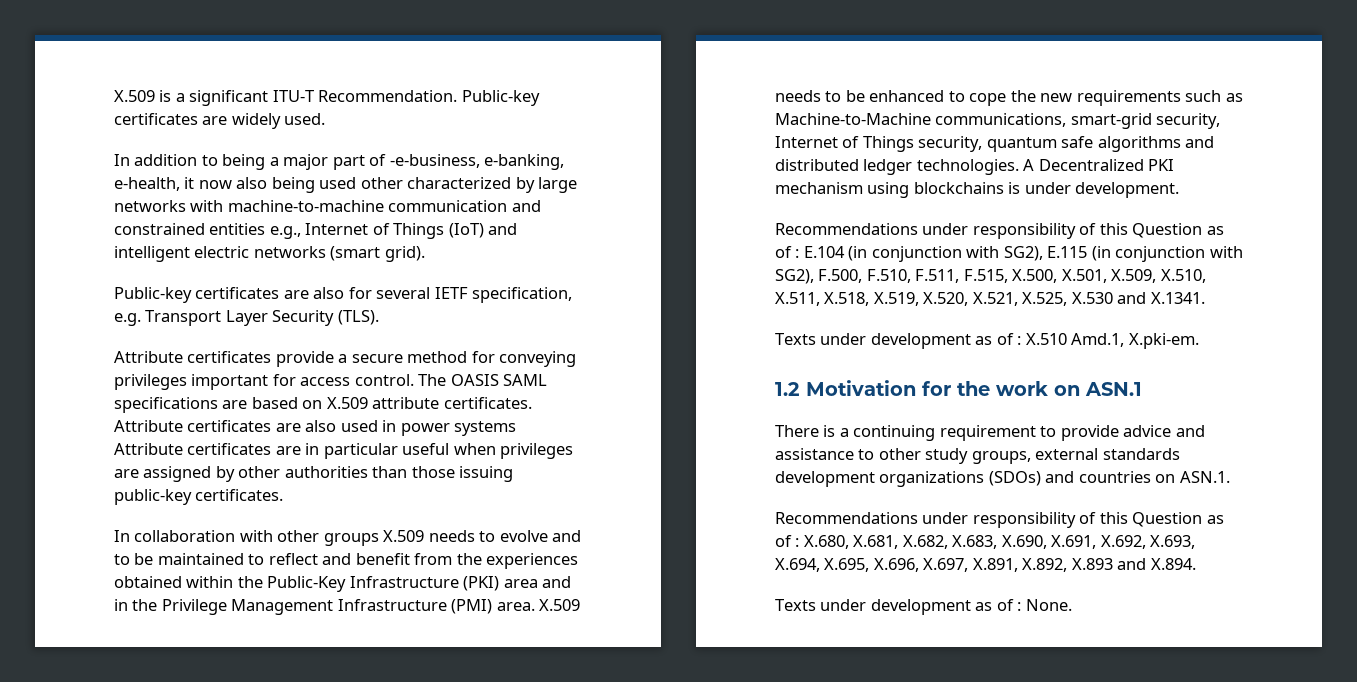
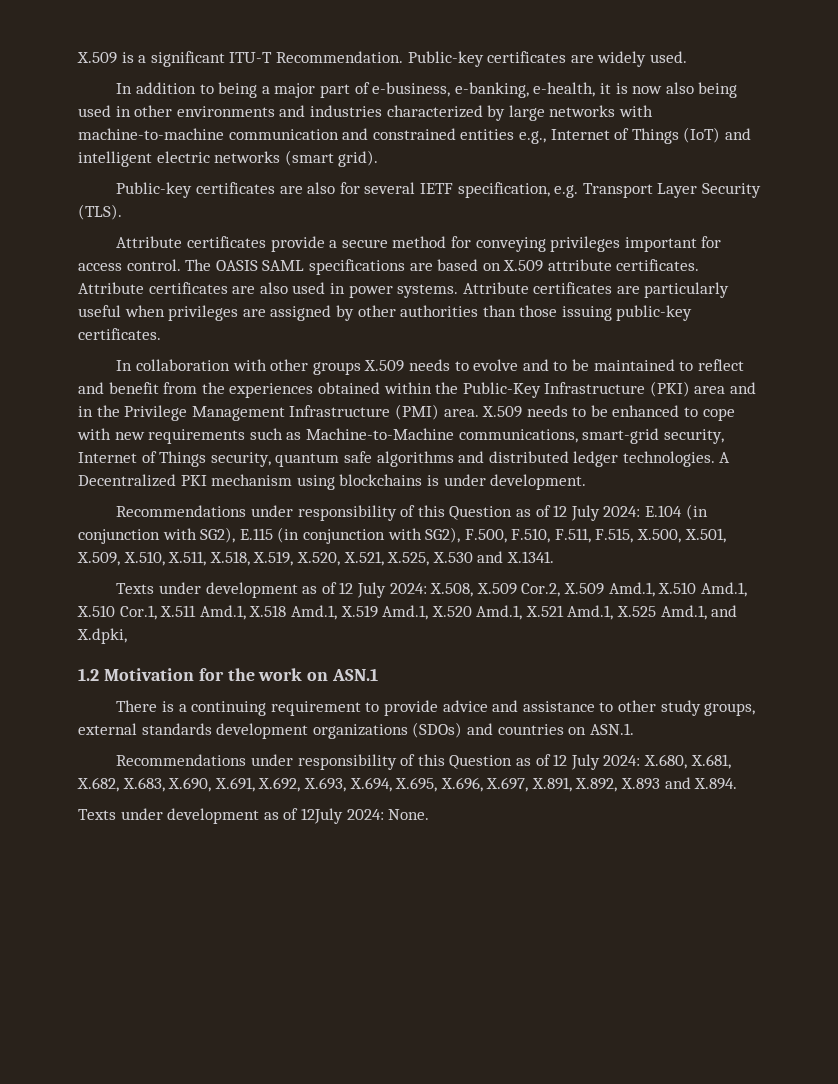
[389,154,480,168] -e-business, -> [372,82,451,97] e-business,
(195, 183) none -> [615,83,628,94] is
[360,177,403,189] other -> [115,105,382,117] in other environments and industries
[454,421,517,436] [114,443,398,459] systems Attribute certificates are in particular -> [397,282,730,298] systems. Attribute certificates are particularly
[1010,90,1036,102] the -> [77,428,111,440] with
[795,249,800,258] : -> [553,505,641,521] 12 July 2024:
[1017,333,1199,349] : X.510 Amd.1, X.pki-em. -> [339,582,747,598] [77,605,738,620] [77,628,127,644] 12 July 2024: X.508, X.509 Cor.2, X.509 Amd.1, X.510 Amd.1, X.510 Cor.1, X.511 Amd.1, X.518 Amd.1, X.519 Amd.1, X.520 Amd.1, X.521 Amd.1, X.525 Amd.1, and X.dpki,
[795,538,800,547] : -> [553,754,641,770] 12 July 2024:
[1017,602,1022,611] : -> [300,808,384,824] 12July 2024:

